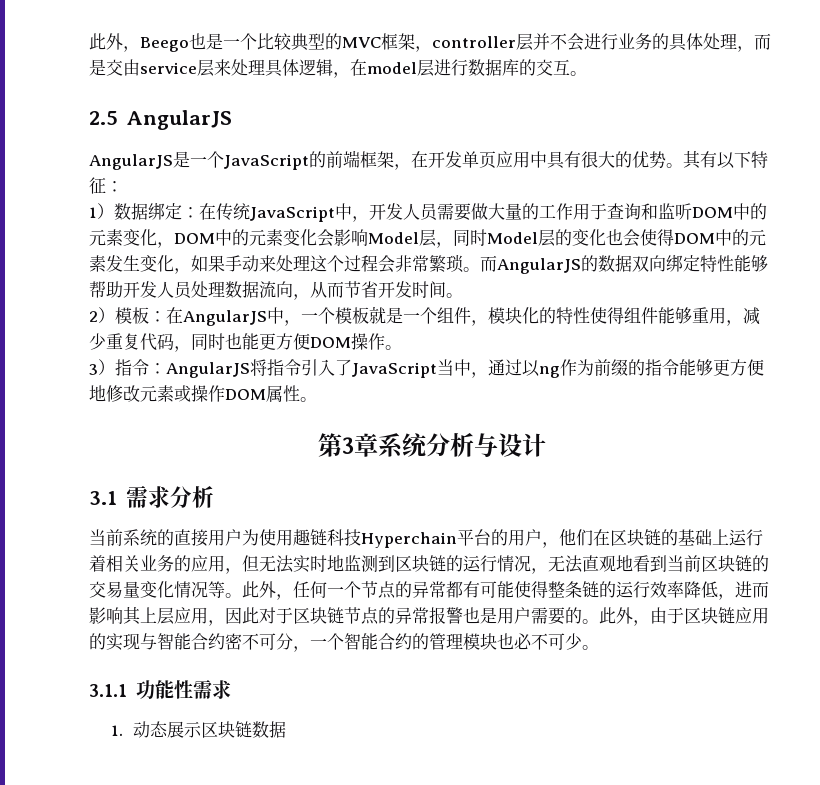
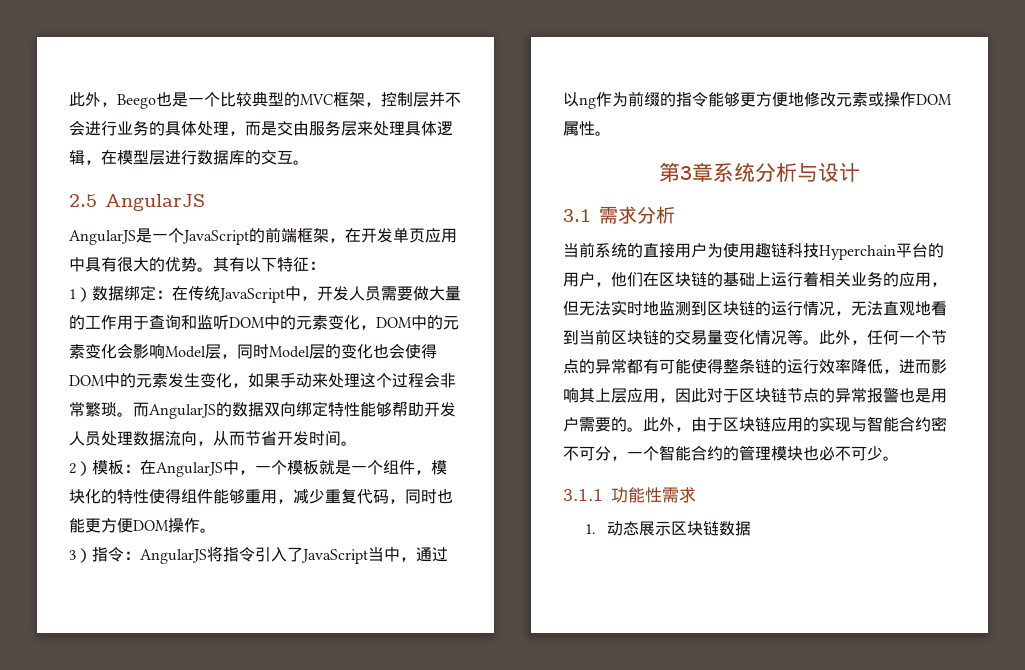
[432,36,516,48] controller -> [381,92,413,107] 控制
[140,62,197,74] service -> [309,120,341,136] 服务
[367,62,417,74] model -> [117,150,149,165] 模型

